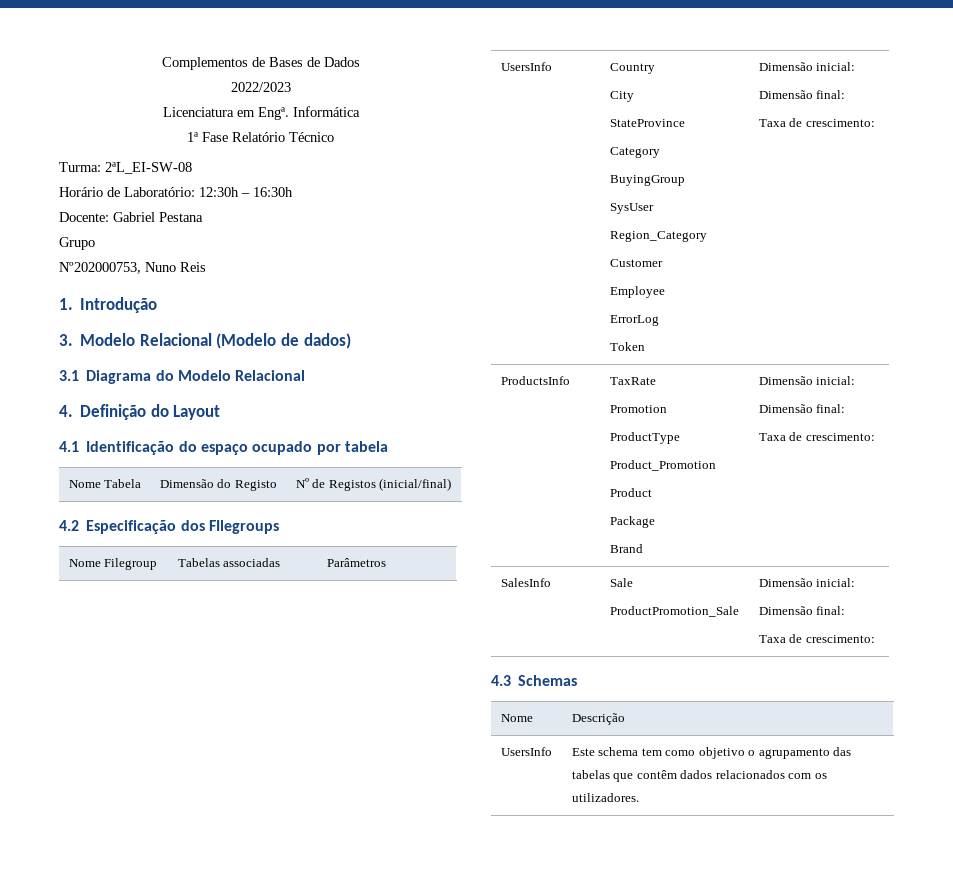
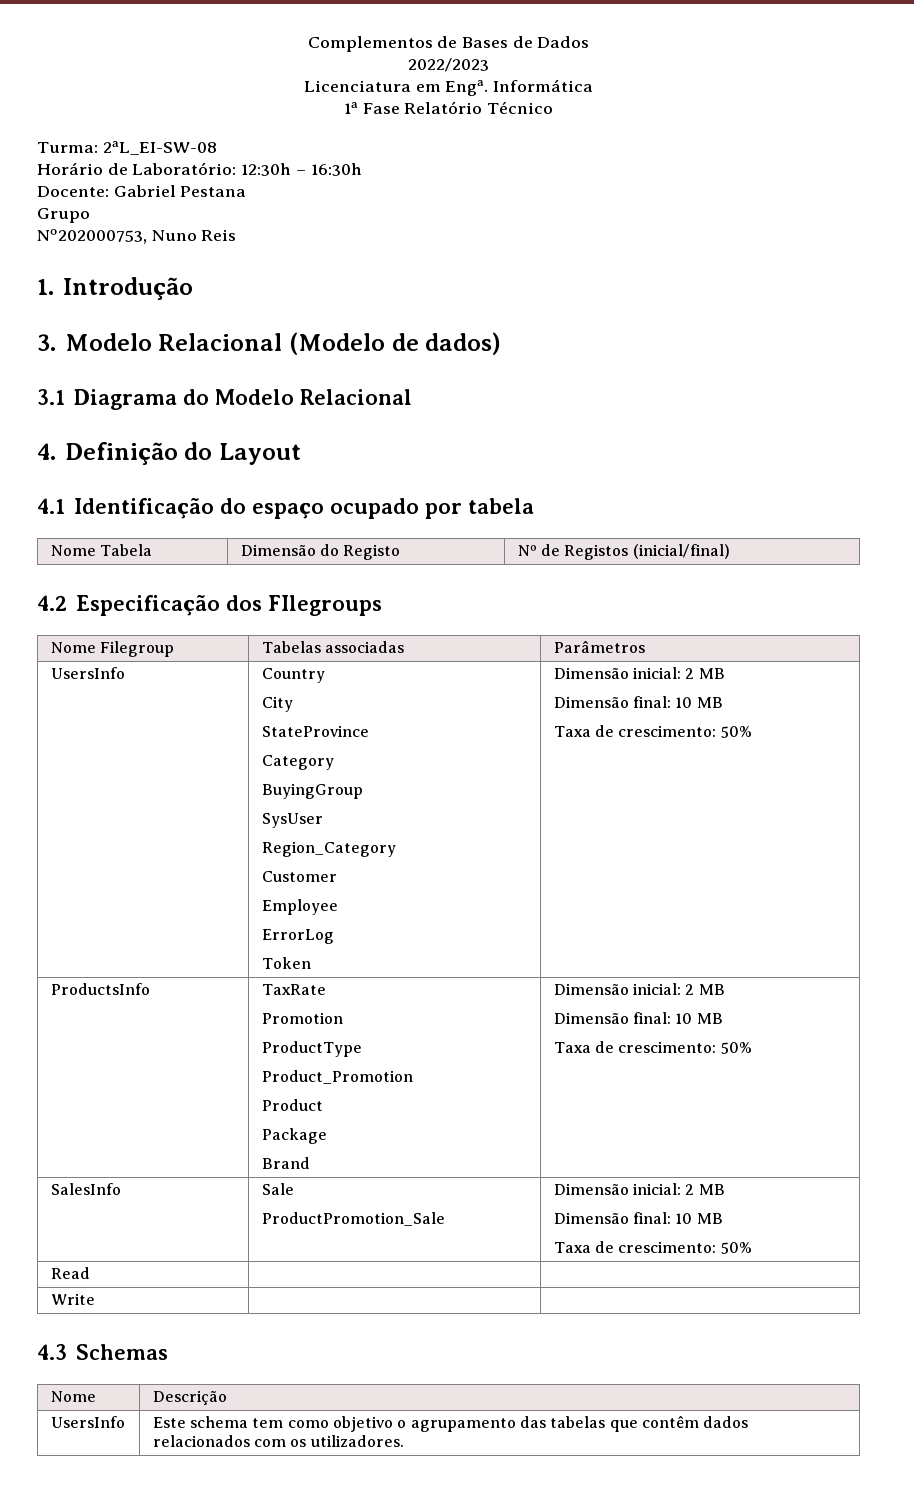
[758,90,846,99] [758,118,875,127] // Dimensão final: // Taxa de crescimento: -> [685,668,725,679] [553,696,723,708] [553,725,752,738] 2 MB // Dimensão final: 10 MB // Taxa de crescimento: 50%
[758,404,846,413] [758,432,875,441] // Dimensão final: // Taxa de crescimento: -> [685,984,725,995] [553,1012,723,1024] [553,1041,752,1054] 2 MB // Dimensão final: 10 MB // Taxa de crescimento: 50%
[758,606,846,615] [758,634,875,643] // Dimensão final: // Taxa de crescimento: -> [685,1184,725,1195] [553,1212,723,1224] [553,1241,752,1254] [50,1267,90,1279] [50,1293,95,1305] 2 MB // Dimensão final: 10 MB // Taxa de crescimento: 50% // Read | | // Write | |

